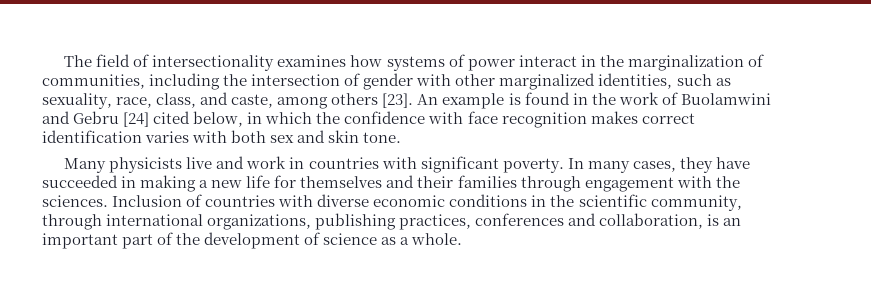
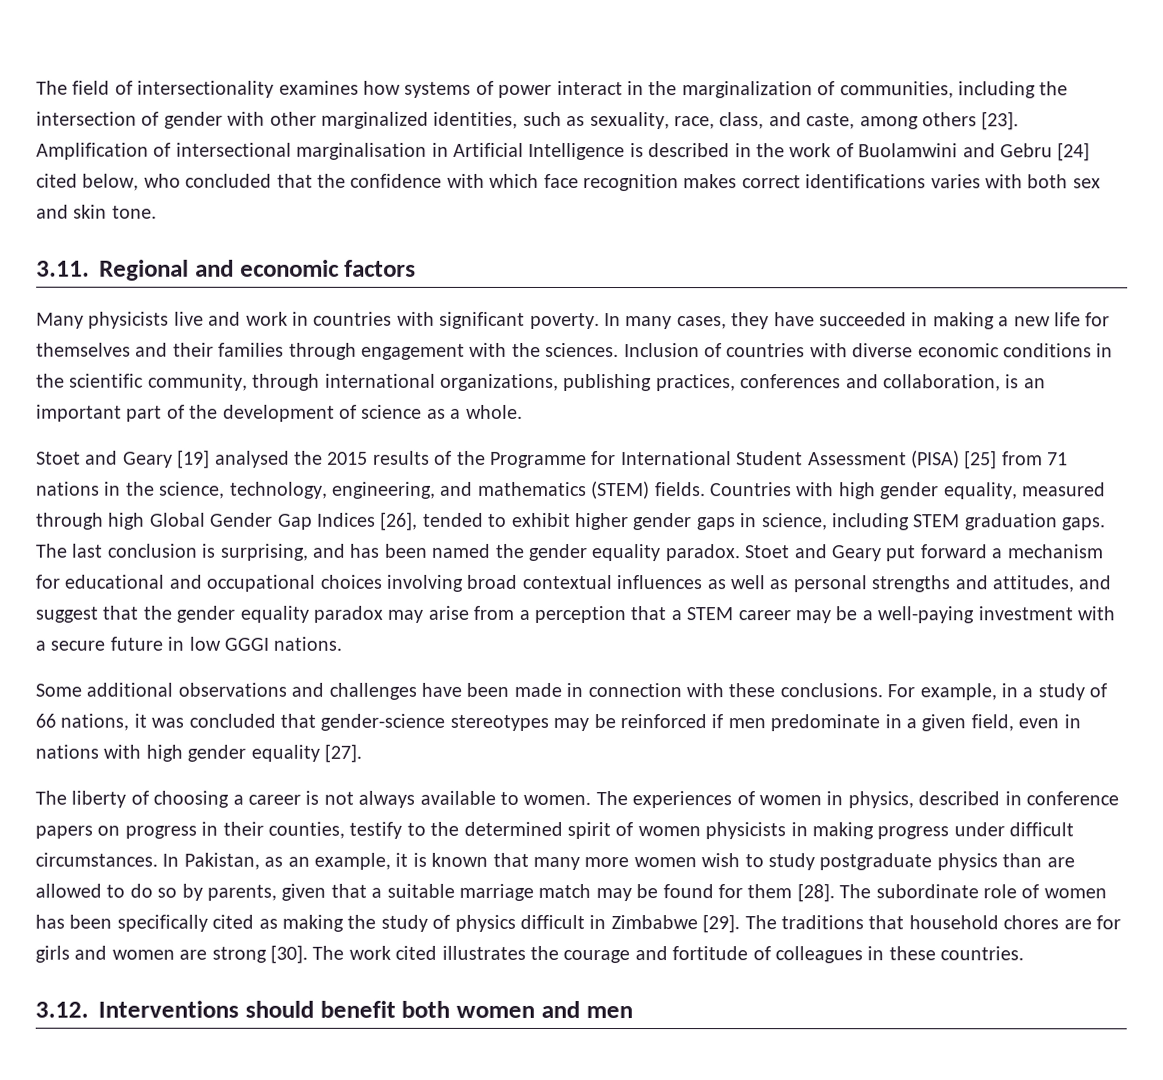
[417,92,570,109] An example is found -> [36,142,731,161] Amplification of intersectional marginalisation in Artificial Intelligence is described
[247,112,313,124] in which -> [143,173,313,188] who concluded that
(464, 118) none -> [489,173,540,188] which
[42,130,142,143] identification -> [805,174,927,189] identifications
(402, 137) none -> [36,259,417,281] // 3.11. Regional and economic factors
(463, 239) none -> [36,449,1069,470] [36,481,1106,500] [36,511,1107,531] [35,543,1103,562] [35,574,1112,593] [35,605,1115,624] [35,636,343,651] [35,682,1108,701] [35,713,1081,732] [35,743,362,763] [35,790,1119,809] [35,821,1075,840] [35,852,1075,871] [35,883,1107,903] [35,914,1121,934] [35,944,1025,964] [35,1000,633,1019] // Stoet and Geary [19] analysed the 2015 results of the Programme for International Student Assessment (PISA) [25] from 71 nations in the science, technology, engineering, and mathematics (STEM) fields. Countries with high gender equality, measured through high Global Gender Gap Indices [26], tended to exhibit higher gender gaps in science, including STEM graduation gaps. The last conclusion is surprising, and has been named the gender equality paradox. Stoet and Geary put forward a mechanism for educational and occupational choices involving broad contextual influences as well as personal strengths and attitudes, and suggest that the gender equality paradox may arise from a perception that a STEM career may be a well-paying investment with a secure future in low GGGI nations. // Some additional observations and challenges have been made in connection with these conclusions. For example, in a study of 66 nations, it was concluded that gender-science stereotypes may be reinforced if men predominate in a given field, even in nations with high gender equality [27]. // The liberty of choosing a career is not always available to women. The experiences of women in physics, described in conference papers on progress in their counties, testify to the determined spirit of women physicists in making progress under difficult circumstances. In Pakistan, as an example, it is known that many more women wish to study postgraduate physics than are allowed to do so by parents, given that a suitable marriage match may be found for them [28]. The subordinate role of women has been specifically cited as making the study of physics difficult in Zimbabwe [29]. The traditions that household chores are for girls and women are strong [30]. The work cited illustrates the courage and fortitude of colleagues in these countries. // 3.12. Interventions should benefit both women and men

